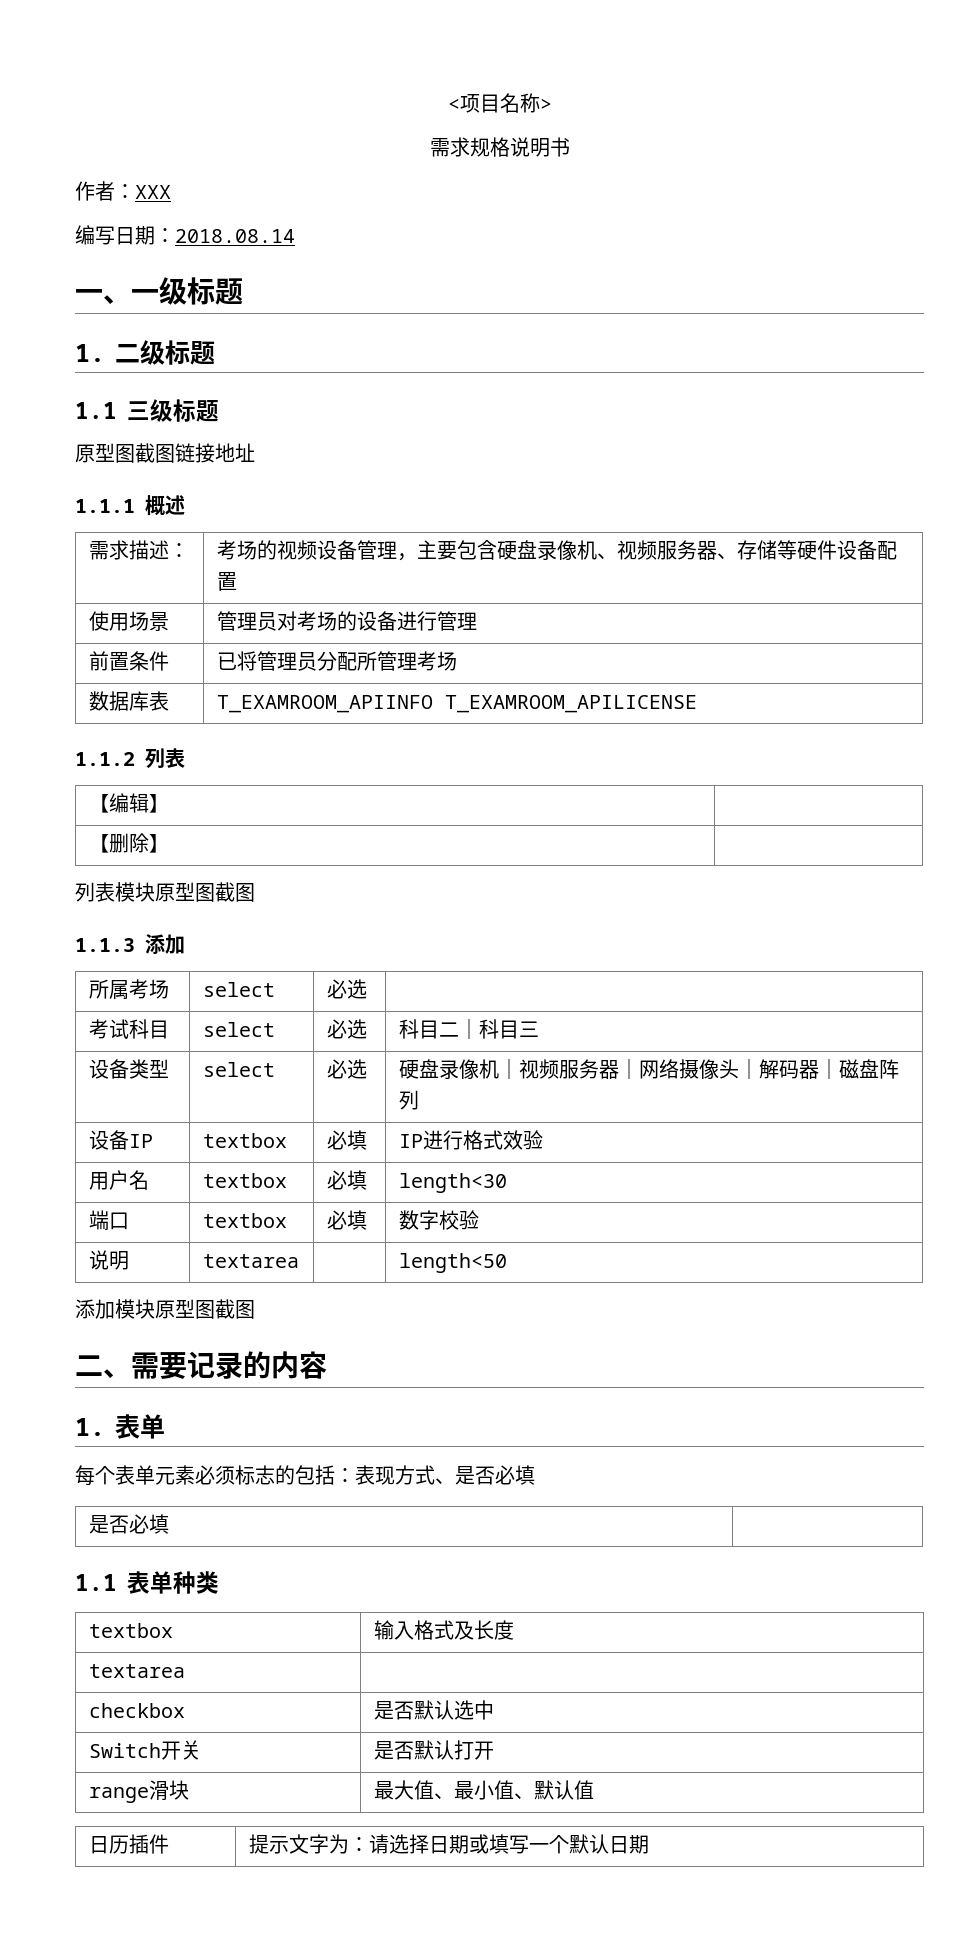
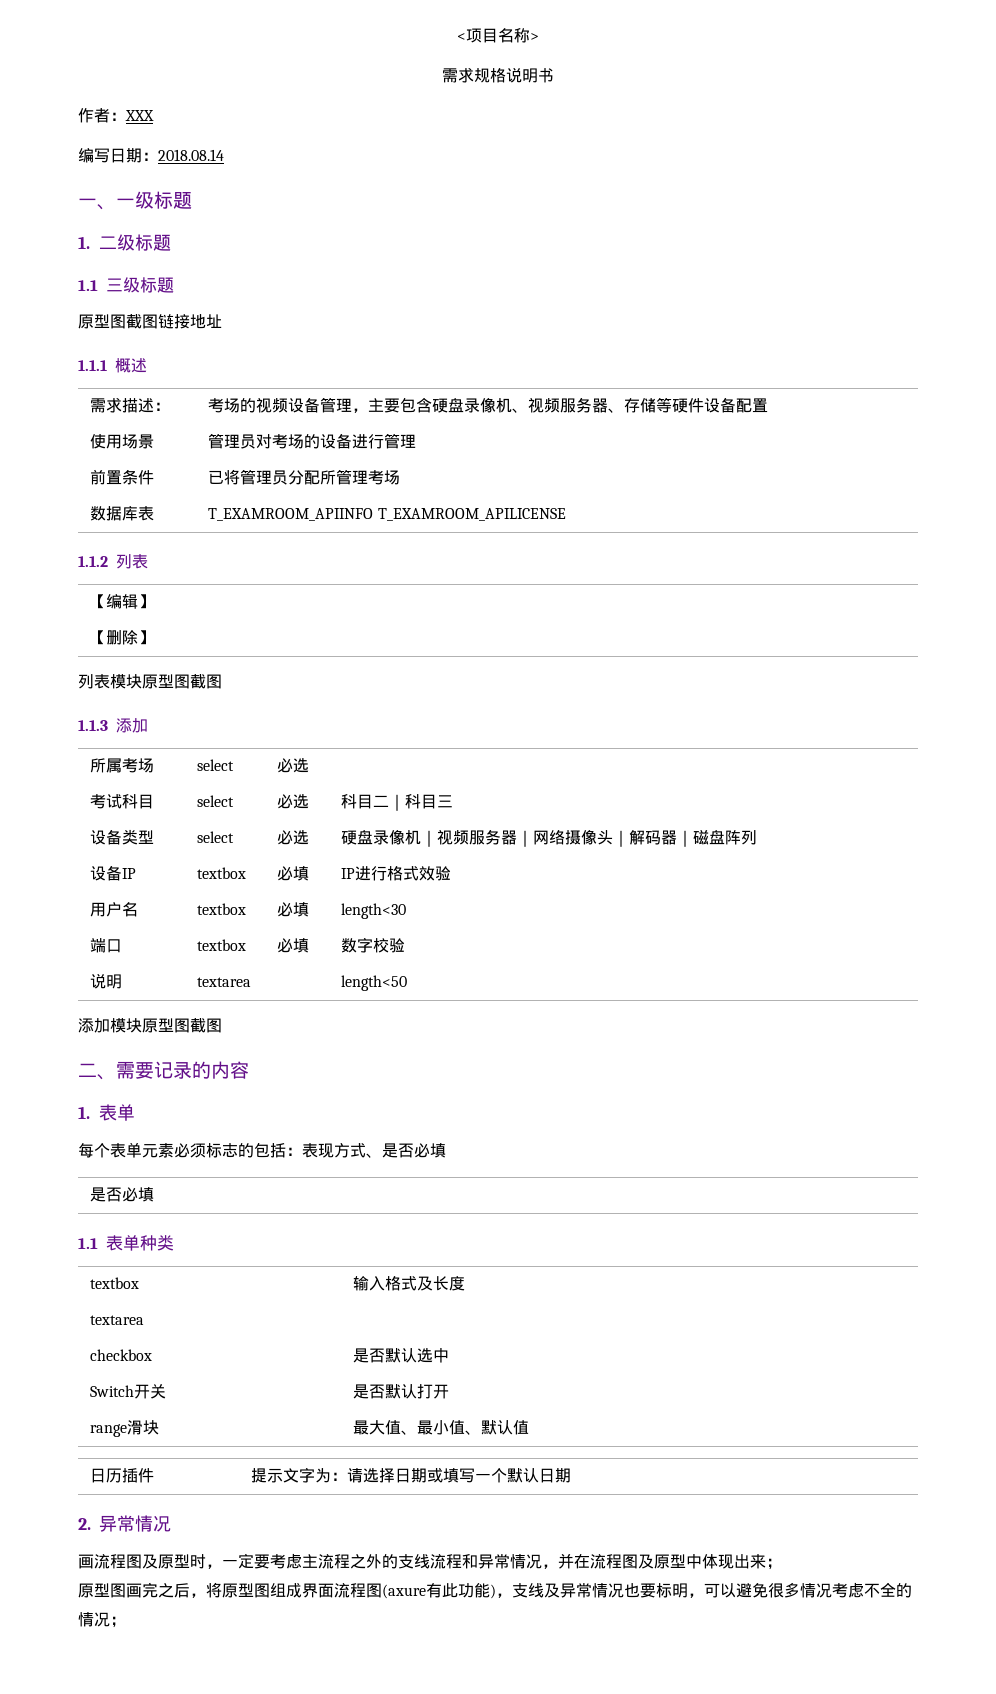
(649, 1844) none -> [78,1515,171,1532] [78,1553,782,1570] [78,1582,912,1599] [78,1612,126,1628] // 2.异常情况 // 画流程图及原型时，一定要考虑主流程之外的支线流程和异常情况，并在流程图及原型中体现出来； // 原型图画完之后，将原型图组成界面流程图(axure有此功能)，支线及异常情况也要标明，可以避免很多情况考虑不全的情况；

